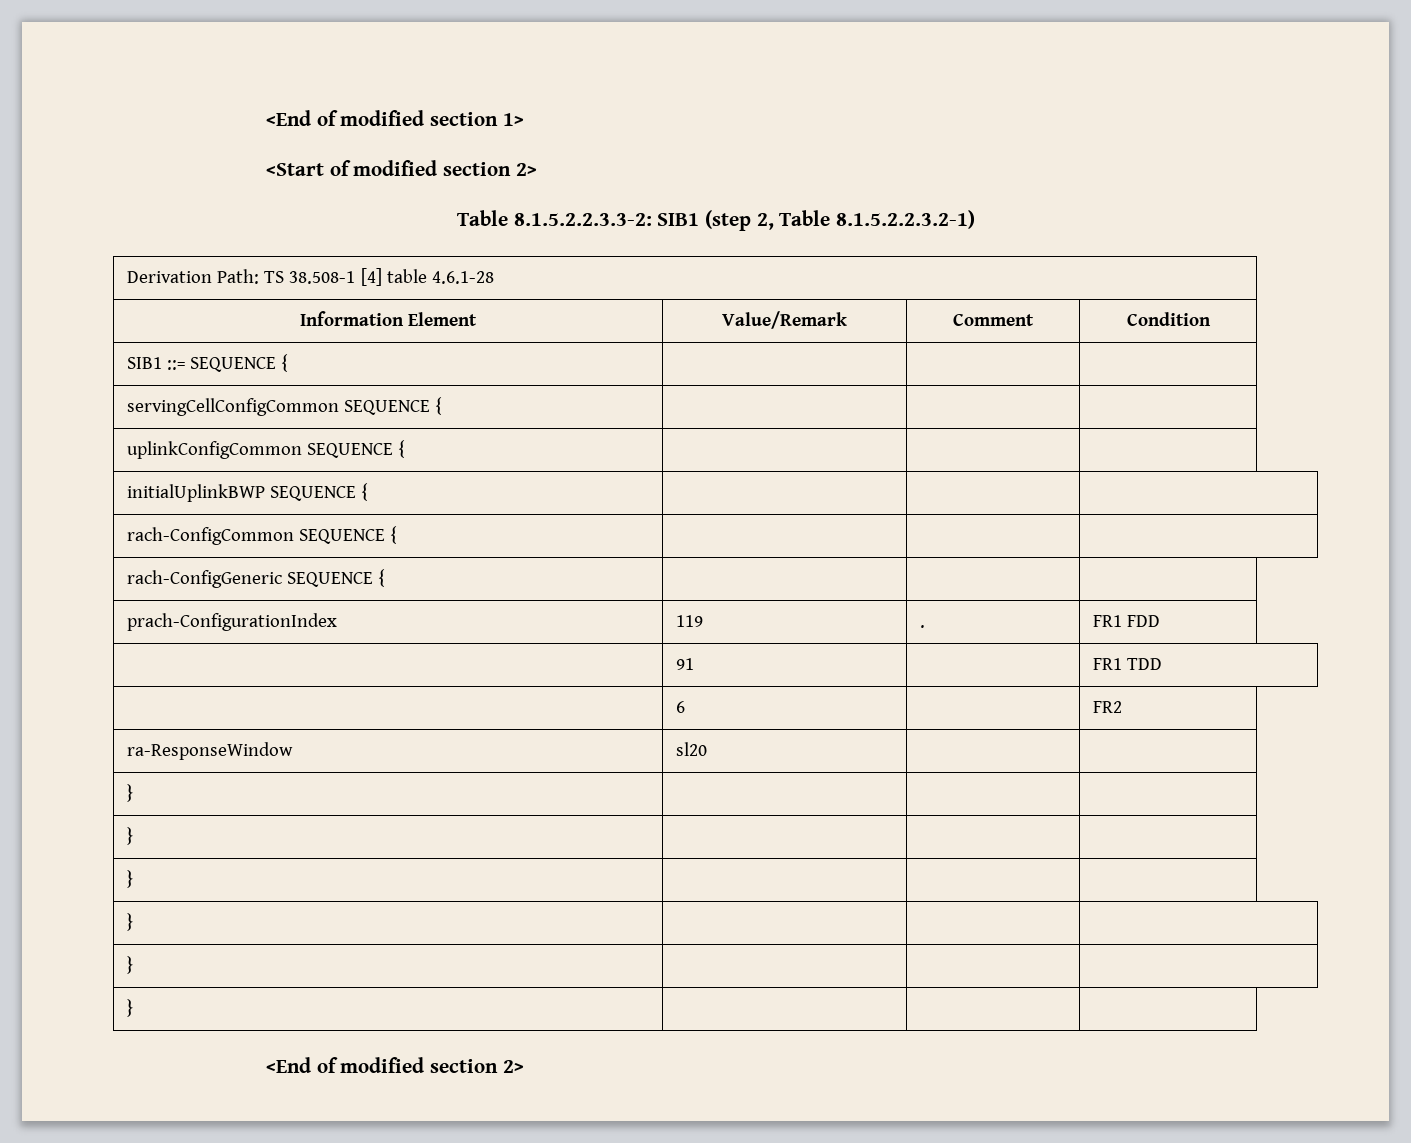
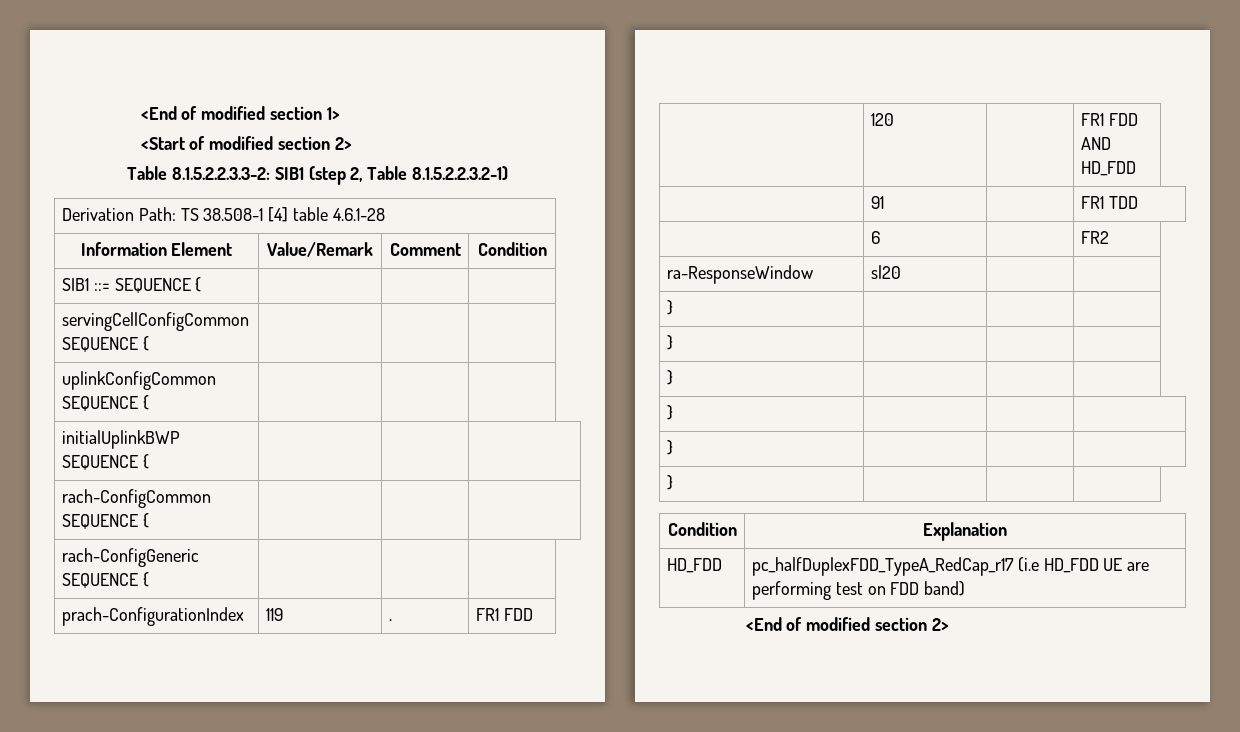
(1161, 621) none -> [870,113,894,126] [1080,113,1138,126] [1080,137,1111,150] [1080,161,1136,176] // | 120 | | FR1 FDD AND HD_FDD
(134, 1008) none -> [667,522,737,536] [923,522,1007,541] [666,558,722,573] [751,557,1150,576] [751,581,966,600] // Condition | Explanation // HD_FDD | pc_halfDuplexFDD_TypeA_RedCap_r17 (i.e HD_FDD UE are performing test on FDD band)

